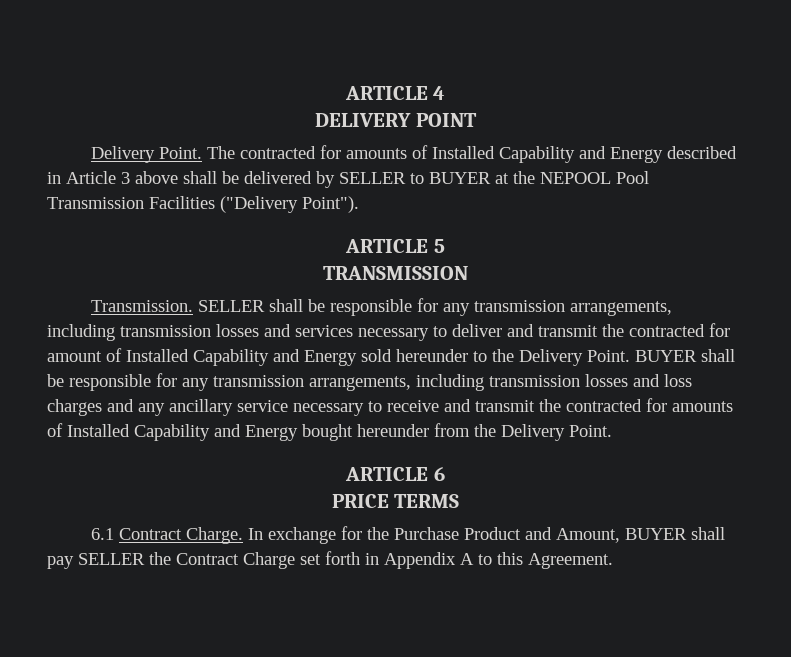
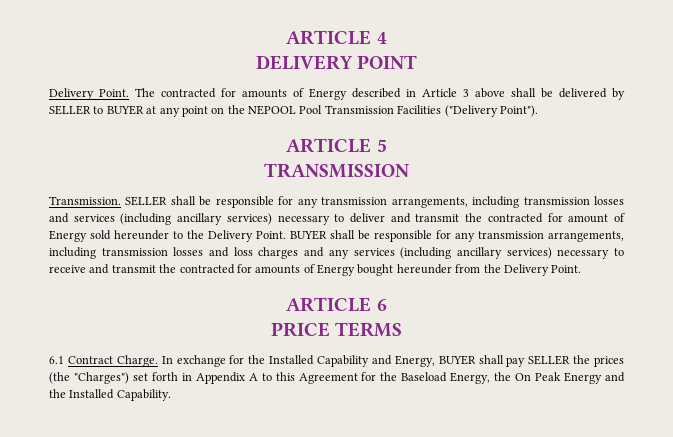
[431,146,606,163] Installed Capability and -> (304, 92) none
(509, 178) none -> [159,106,225,117] any point on
(353, 331) none -> [120,213,272,225] (including ancillary services)
[126,349,300,366] Installed Capability and -> (625, 217) none
[169,399,288,416] ancillary service -> [353,247,552,259] services (including ancillary services)
[67,424,241,441] Installed Capability and -> (315, 268) none
[393,527,620,543] Purchase Product and Amount, -> [269,355,435,367] Installed Capability and Energy,
[176,552,295,569] Contract Charge -> [594,356,624,367] [49,372,129,384] prices (the "Charges")
[528,553,613,569] Agreement. -> [298,372,626,384] [49,389,171,401] Agreement for the Baseload Energy, the On Peak Energy and the Installed Capability.

